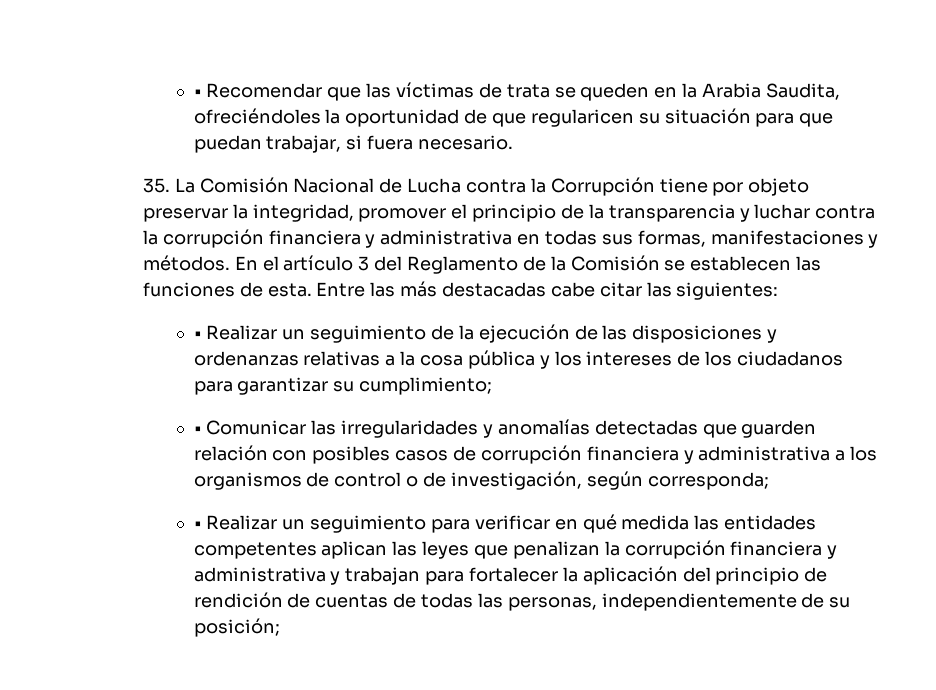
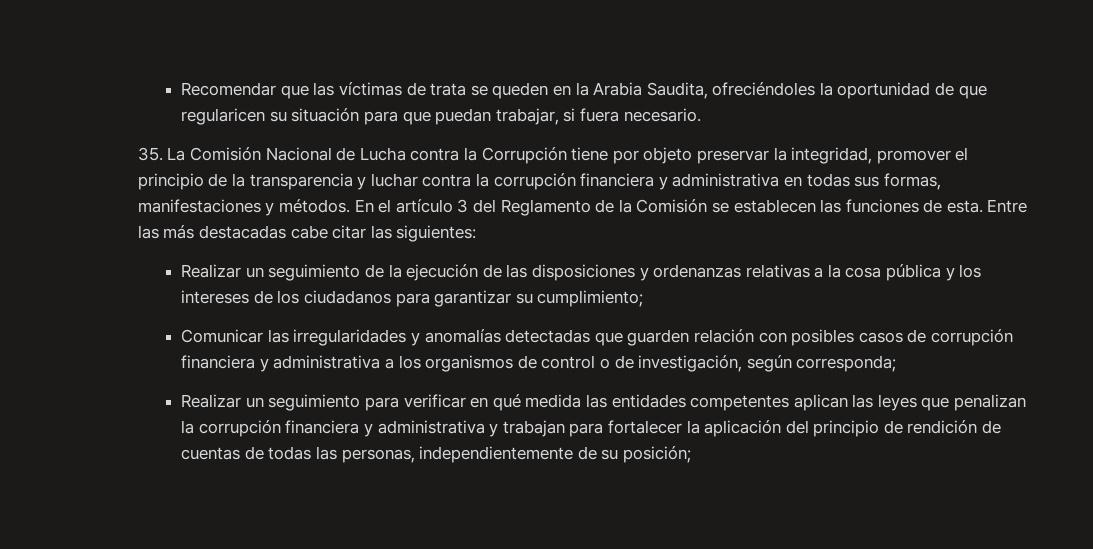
[193,89,202,97] • -> (181, 89) none
[193,331,202,339] • -> (477, 233) none
[193,426,202,434] • -> (644, 298) none
[193,521,202,529] • -> (897, 363) none

